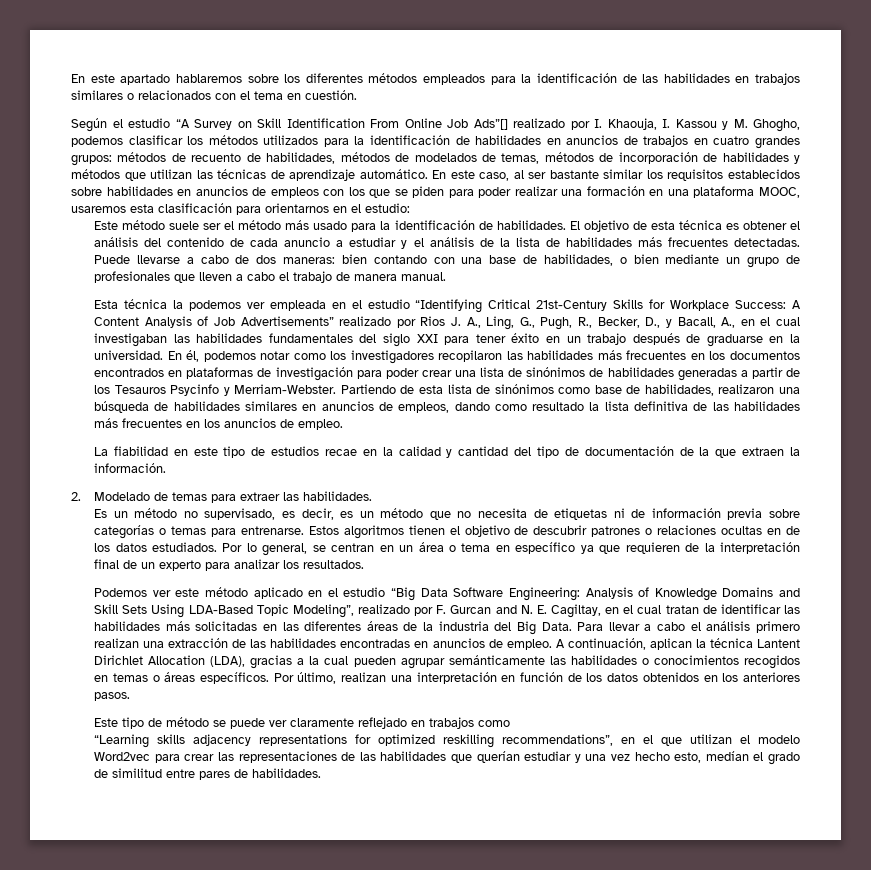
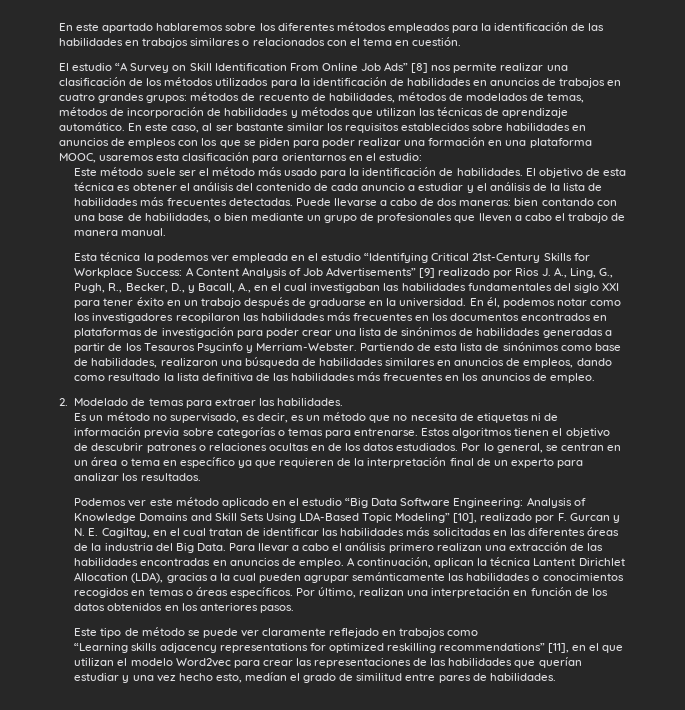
[71,118,123,132] Según el -> [59,63,69,71] El
[473,118,800,132] [71,135,183,147] Ads”[] realizado por I. Khaouja, I. Kassou y M. Ghogho, podemos clasificar -> [384,62,568,73] [59,77,144,86] Ads” [8] nos permite realizar una clasificación de
(334, 321) none -> [419,268,436,278] [9]
[94,446,801,458] [94,463,167,473] // La fiabilidad en este tipo de estudios recae en la calidad y cantidad del tipo de documentación de la que extraen la información. -> (595, 378) none
[292,604,354,618] Modeling”, -> [395,513,478,523] Modeling” [10],
[495,605,517,614] and -> [612,515,620,523] y
[502,734,614,746] recommendations”, -> [439,643,570,653] recommendations” [11],

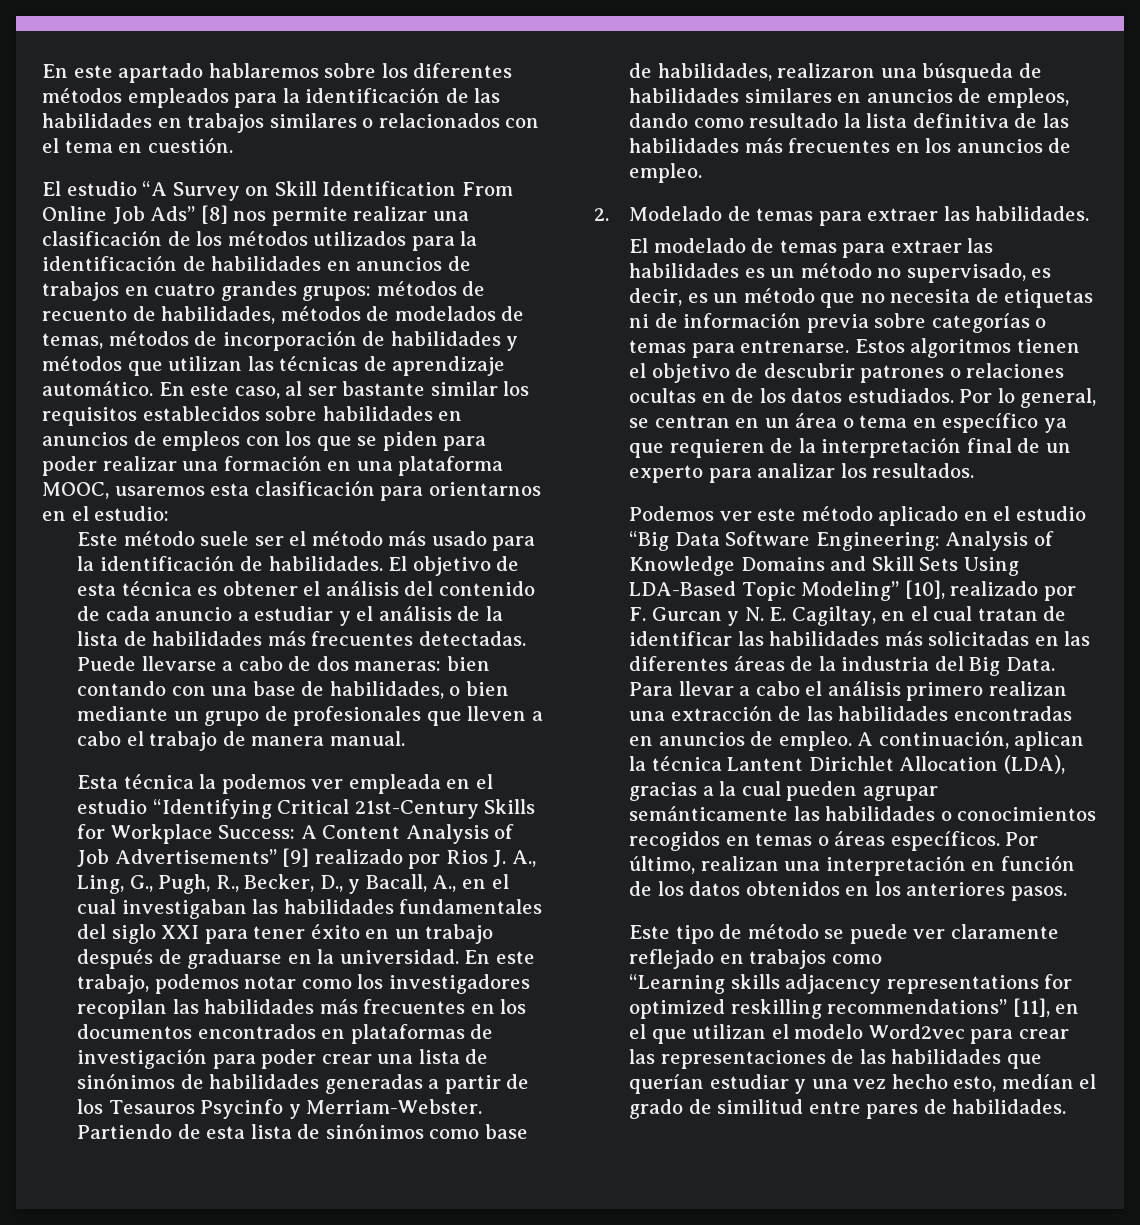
[486,297,500,308] él, -> [495,951,535,964] [77,974,150,994] este trabajo,
[175,313,240,323] recopilaron -> [77,999,168,1019] recopilan
[74,413,88,421] Es -> [629,238,994,258] [629,263,765,278] El modelado de temas para extraer las habilidades es

